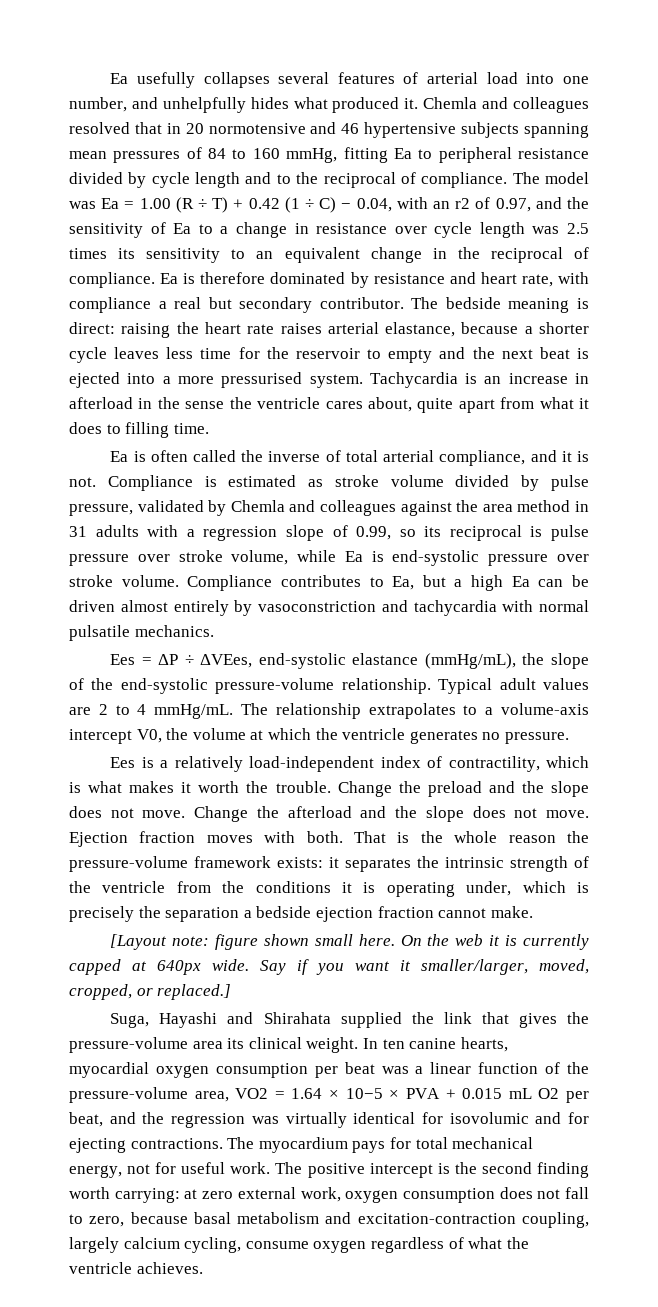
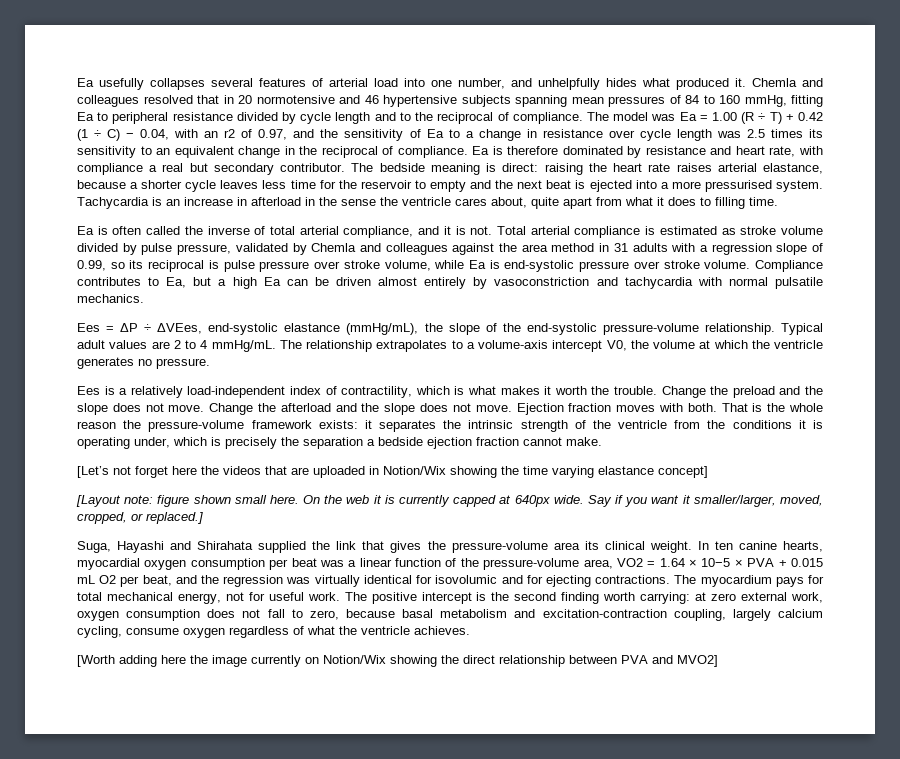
[107,475,193,491] Compliance -> [497,226,641,238] Total arterial compliance
(533, 912) none -> [77,466,708,478] // [Let’s not forget here the videos that are uploaded in Notion/Wix showing the time varying elastance concept]
(203, 1268) none -> [77,655,718,667] // [Worth adding here the image currently on Notion/Wix showing the direct relationship between PVA and MVO2]

